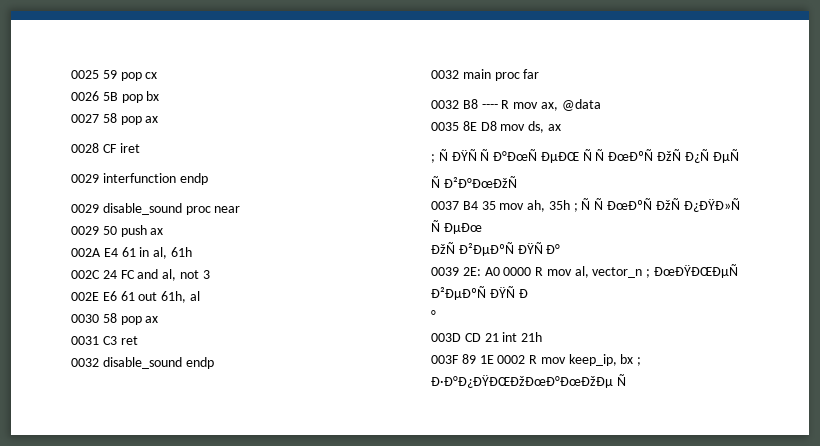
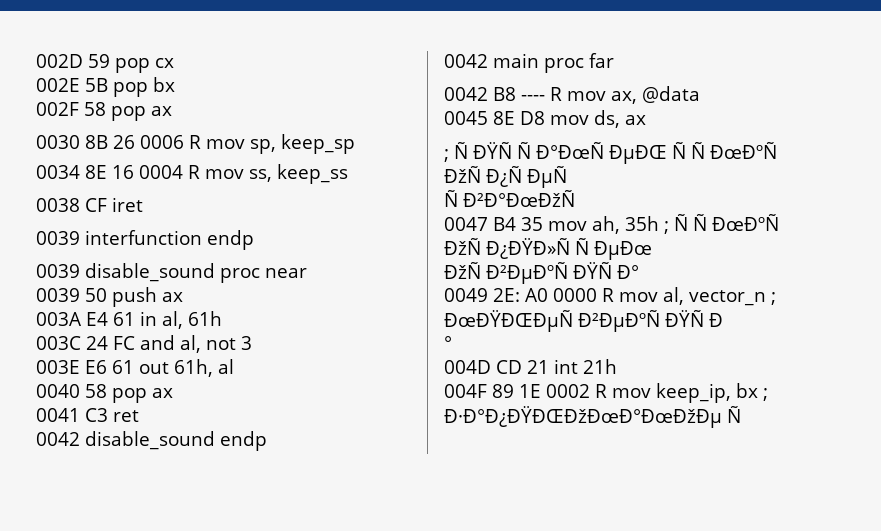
[71,70,99,79] 0025 -> [36,54,83,68] 002D
[71,91,99,101] 0026 -> [36,78,80,92] 002E
[71,113,159,125] [71,143,99,153] 0027 58 pop ax // 0028 -> [36,102,172,121] [36,134,355,154] [36,164,348,184] [36,198,80,212] 002F 58 pop ax // 0030 8B 26 0006 R mov sp, keep_sp // 0034 8E 16 0004 R mov ss, keep_ss // 0038
[71,174,99,183] 0029 -> [36,231,80,245] 0039
[71,204,99,213] 0029 -> [36,264,80,278] 0039
[71,226,99,235] 0029 -> [36,288,80,302] 0039
[71,248,101,257] 002A -> [36,312,82,326] 003A
[71,270,100,279] 002C -> [36,336,81,350] 003C
[71,292,99,301] 002E -> [36,360,80,374] 003E
[71,313,159,325] [71,336,99,345] 0030 58 pop ax // 0031 -> [36,384,173,403] [36,408,80,422] 0040 58 pop ax // 0041
[71,358,99,367] 0032 -> [36,432,80,446] 0042
[431,70,459,79] 0032 -> [444,54,488,68] 0042
[431,100,459,109] 0032 -> [444,87,488,101] 0042
[431,122,459,131] 0035 -> [444,111,488,125] 0045
[431,201,459,210] 0037 -> [444,217,488,231] 0047
[431,267,459,276] 0039 -> [444,288,488,302] 0049
[431,333,461,342] 003D -> [444,360,491,374] 004D
[431,355,459,364] 003F -> [444,384,487,398] 004F

